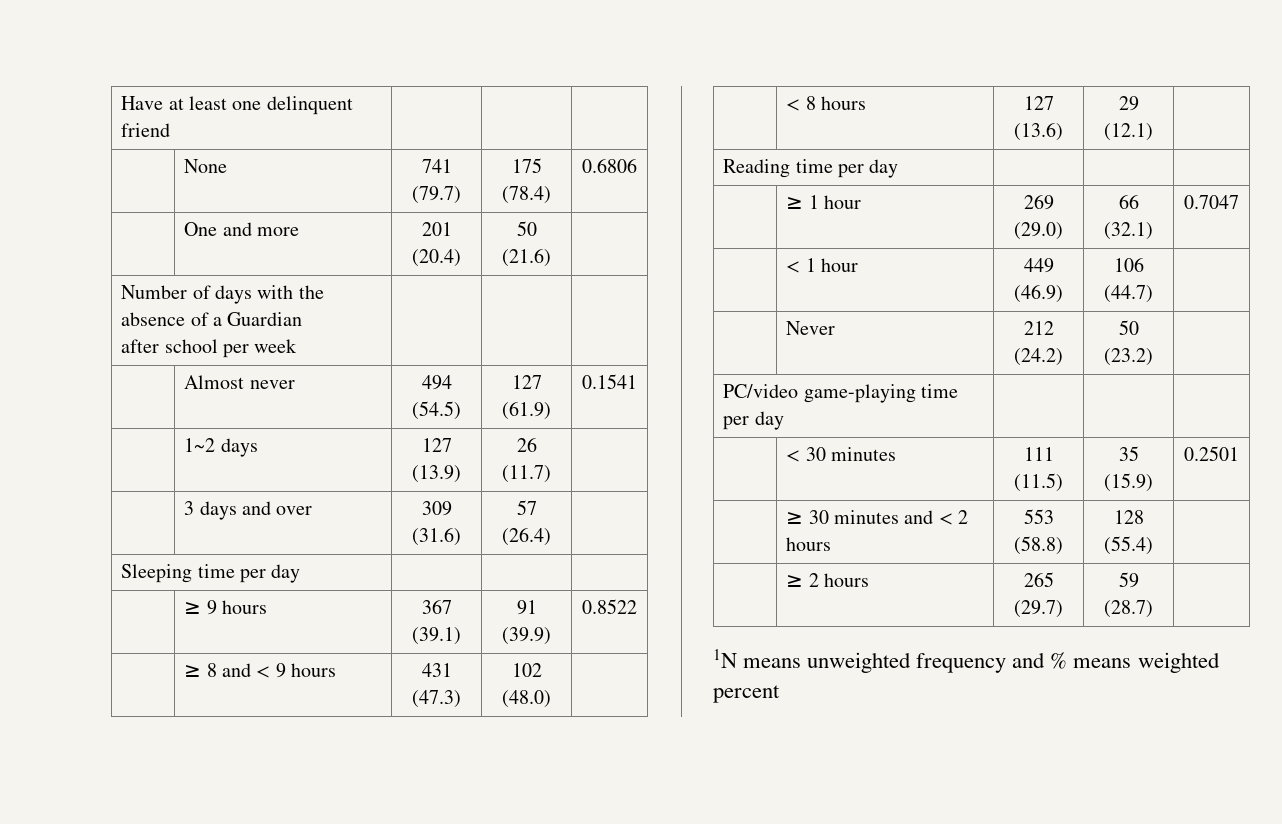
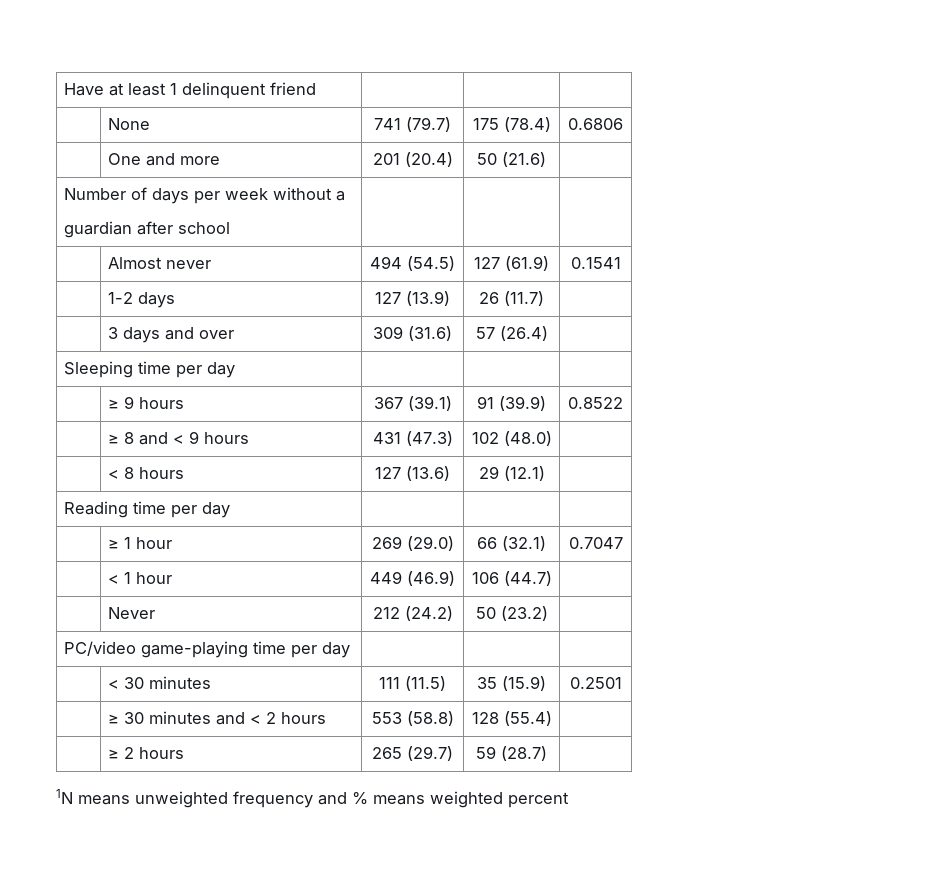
[232,101,262,110] one -> [169,83,177,95] 1
[257,285,324,299] [121,312,209,326] with the absence of -> [193,187,332,204] per week without
[227,312,303,326] Guardian // -> [63,221,132,238] // guardian
[223,339,298,358] per week -> (230, 228) none
[184,438,216,452] 1~2 -> [107,292,133,304] 1-2

